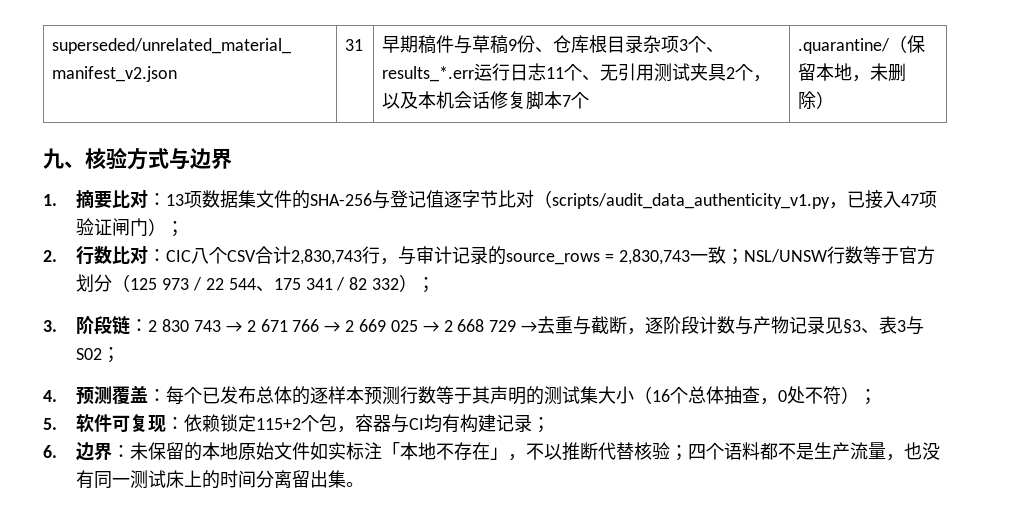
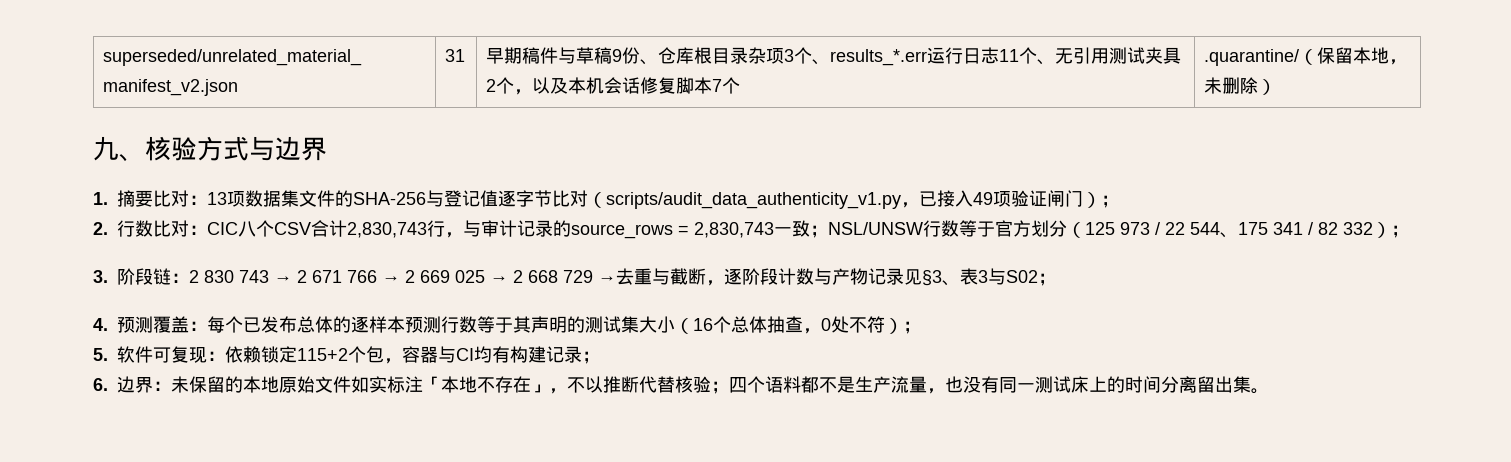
[901,194,920,206] 47 -> [973,192,993,205] 49

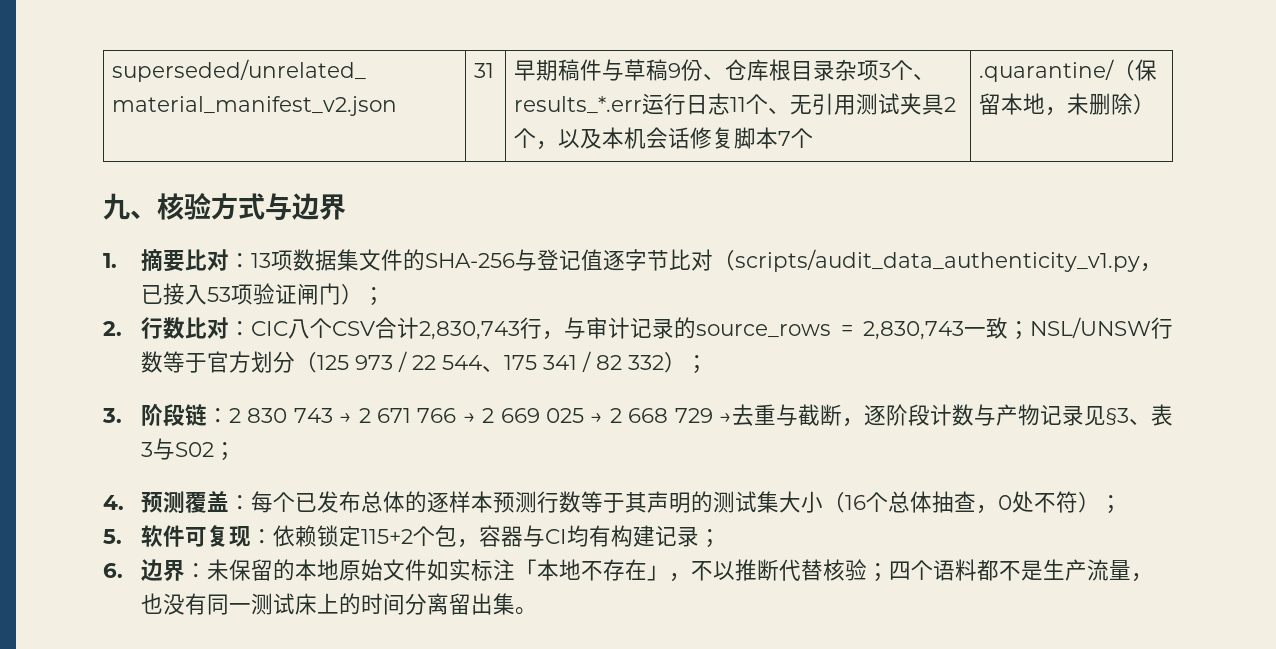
[973,192,993,205] 49 -> [206,287,231,302] 53

